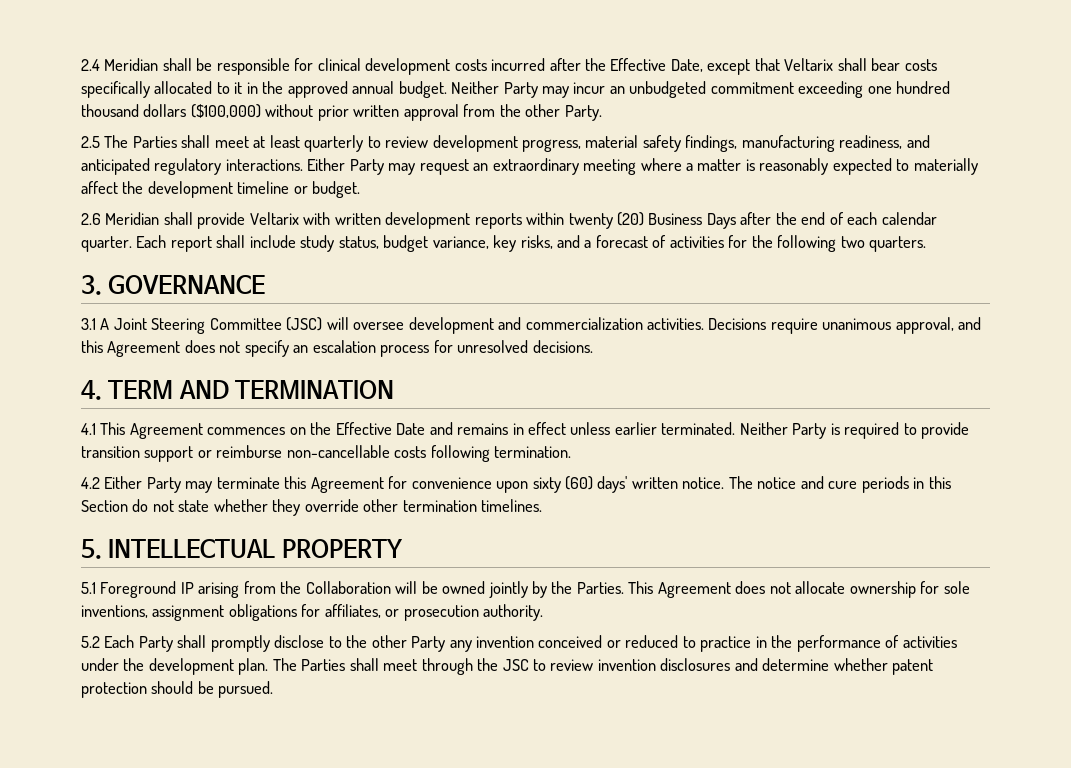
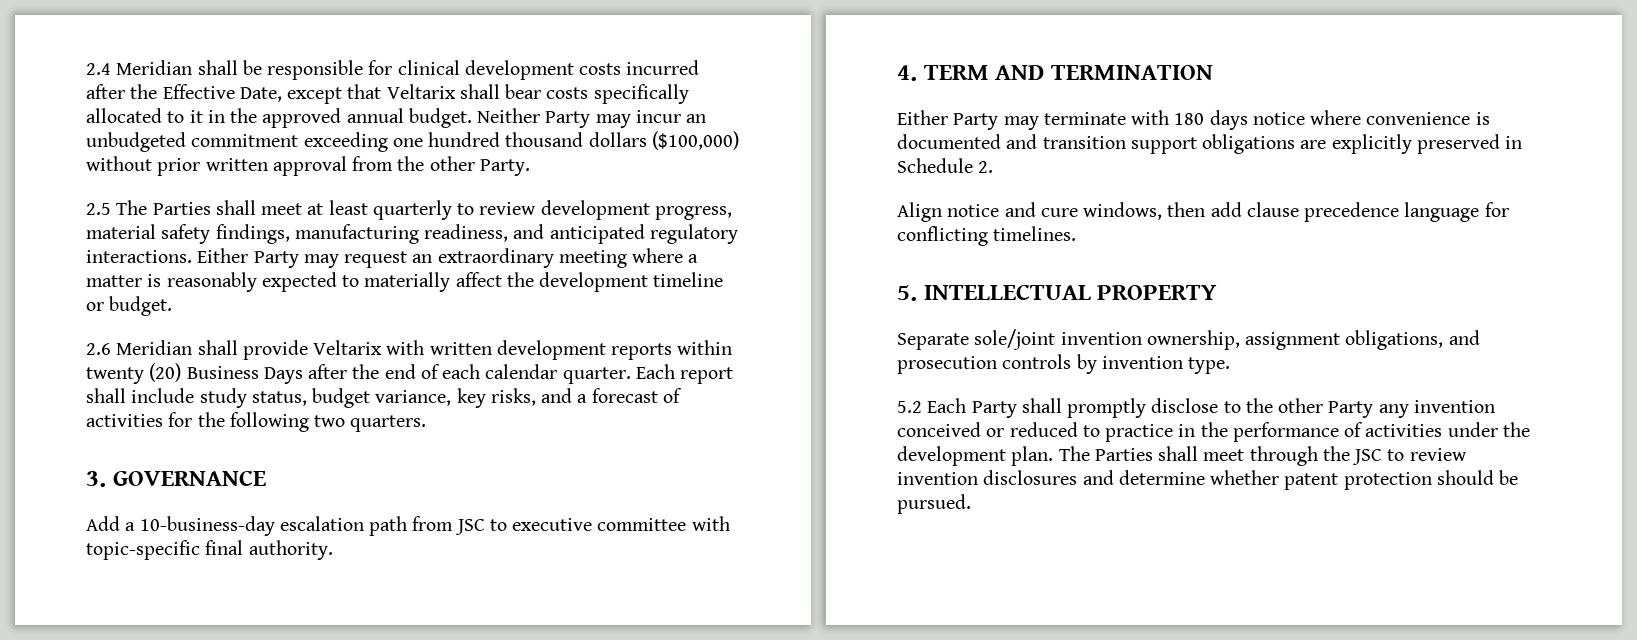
[81,317,982,334] [81,340,593,357] [81,380,395,400] [81,422,970,439] [81,445,572,462] [81,476,951,493] [81,499,543,516] [81,539,403,559] [81,581,970,598] [81,604,544,621] 3.1 A Joint Steering Committee (JSC) will oversee development and commercialization activities. Decisions require unanimous approval, and this Agreement does not specify an escalation process for unresolved decisions. // 4. TERM AND TERMINATION // 4.1 This Agreement commences on the Effective Date and remains in effect unless earlier terminated. Neither Party is required to provide transition support or reimburse non-cancellable costs following termination. // 4.2 Either Party may terminate this Agreement for convenience upon sixty (60) days' written notice. The notice and cure periods in this Section do not state whether they override other termination timelines. // 5. INTELLECTUAL PROPERTY // 5.1 Foreground IP arising from the Collaboration will be owned jointly by the Parties. This Agreement does not allocate ownership for sole inventions, assignment obligations for affiliates, or prosecution authority. -> [86,516,730,536] [86,540,333,560] [897,65,1213,81] [897,110,1490,130] [897,134,1523,154] [897,158,994,173] [897,202,1509,222] [897,226,1077,246] [897,284,1218,301] [897,329,1480,350] [897,354,1231,374] Add a 10-business-day escalation path from JSC to executive committee with topic-specific final authority. // 4. TERM AND TERMINATION // Either Party may terminate with 180 days notice where convenience is documented and transition support obligations are explicitly preserved in Schedule 2. // Align notice and cure windows, then add clause precedence language for conflicting timelines. // 5. INTELLECTUAL PROPERTY // Separate sole/joint invention ownership, assignment obligations, and prosecution controls by invention type.

